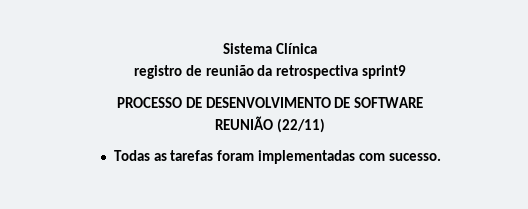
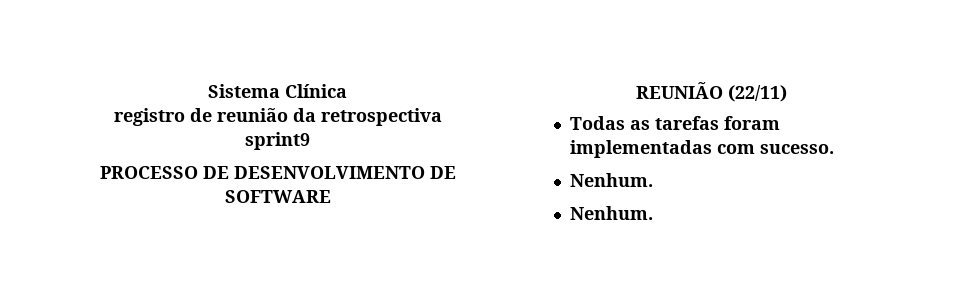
(442, 157) none -> [570,173,654,187] [570,206,654,220] // Nenhum. // Nenhum.

